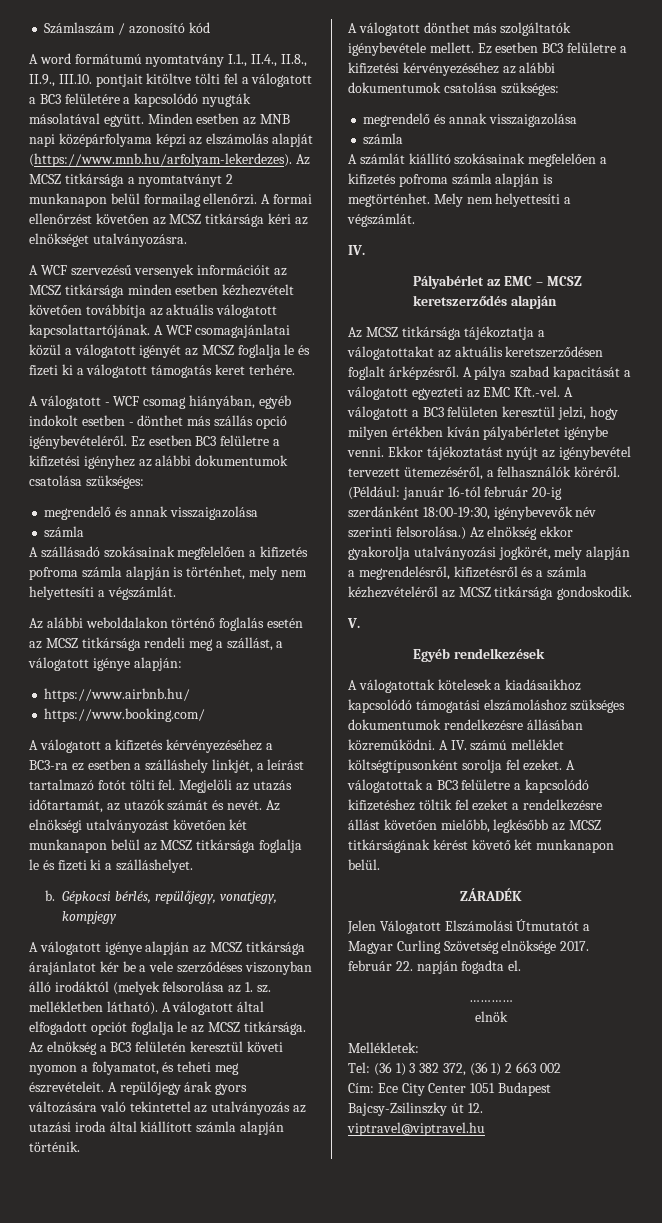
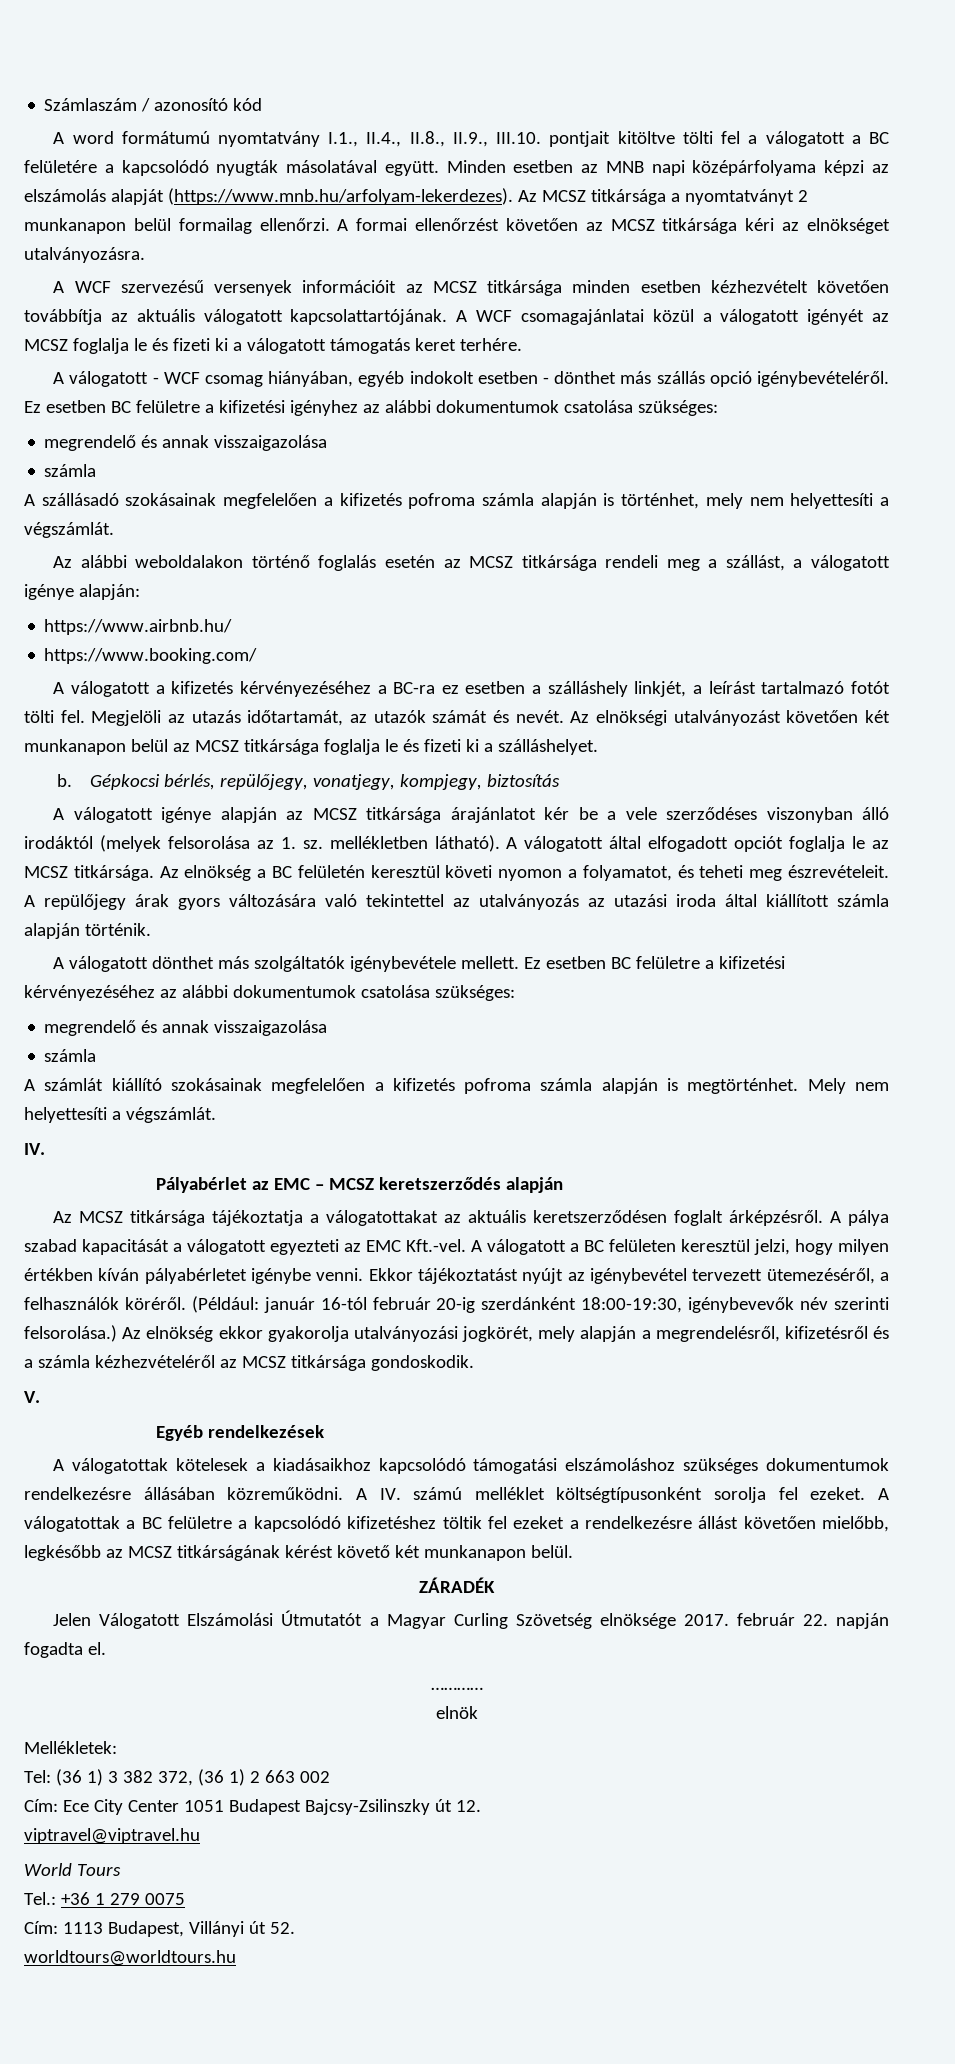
[39,94,61,104] BC3 -> [868,132,889,144] BC
[195,436,217,446] BC3 -> [110,401,131,413] BC
[29,760,68,770] BC3-ra -> [393,682,436,694] BC-ra
[62,911,118,924] kompjegy -> [399,774,560,790] kompjegy, biztosítás
[110,1042,132,1052] BC3 -> [271,866,292,878] BC
[542,43,564,53] BC3 -> [611,957,632,969] BC
[422,407,444,417] BC3 -> [584,1240,604,1252] BC
[436,780,458,790] BC3 -> [141,1517,162,1529] BC
(485, 1129) none -> [24,1863,121,1876] [24,1892,185,1905] [24,1921,295,1937] [24,1950,236,1966] // World Tours // Tel.: +36 1 279 0075 // Cím: 1113 Budapest, Villányi út 52. // worldtours@worldtours.hu

